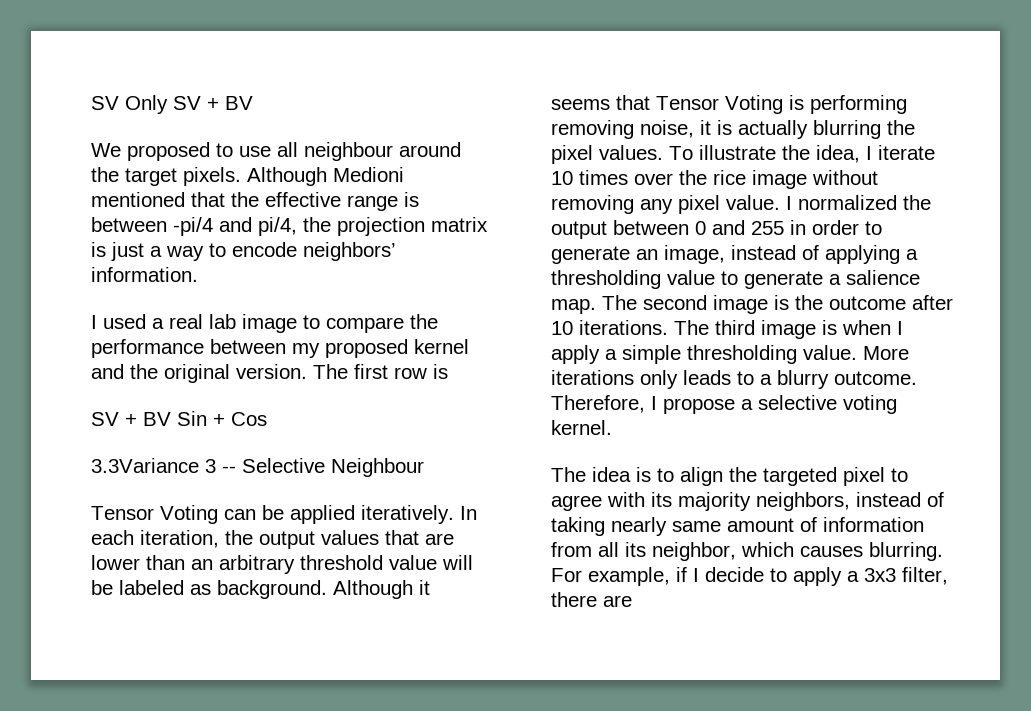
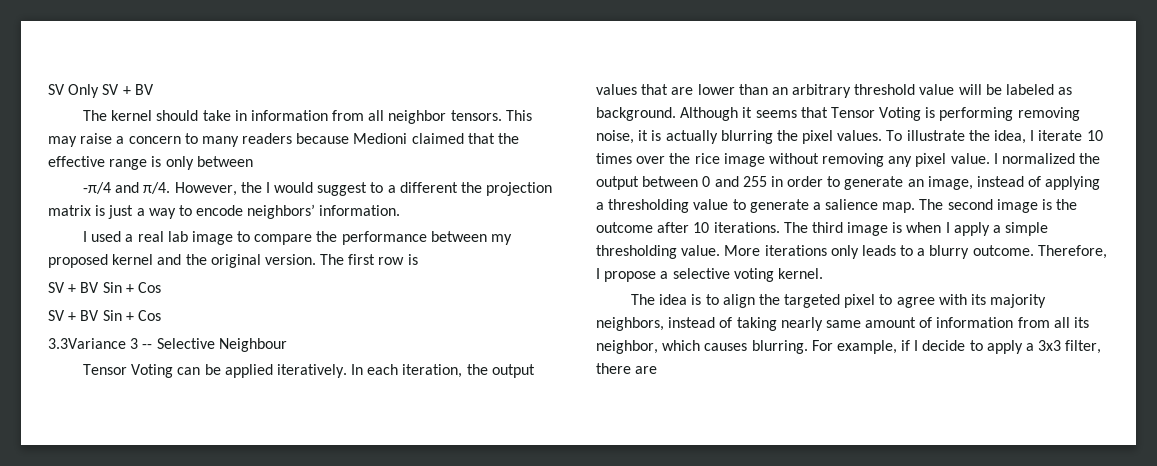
[91,142,461,161] [91,167,404,186] [91,192,185,207] We proposed to use all neighbour around the target pixels. Although Medioni mentioned -> [82,110,532,124] [48,133,464,147] The kernel should take in information from all neighbor tensors. This may raise a concern to many readers because Medioni claimed
[91,217,297,236] between -pi/4 and pi/4, -> [165,156,253,170] [82,182,458,196] only between // -π/4 and π/4. However, the I would suggest to a different
(267, 419) none -> [48,310,161,321] // SV + BV Sin + Cos

